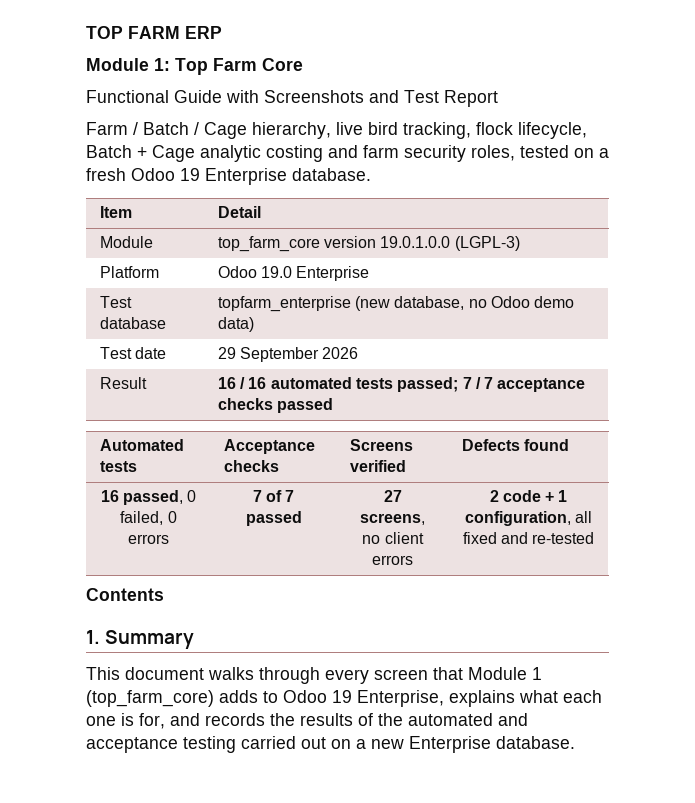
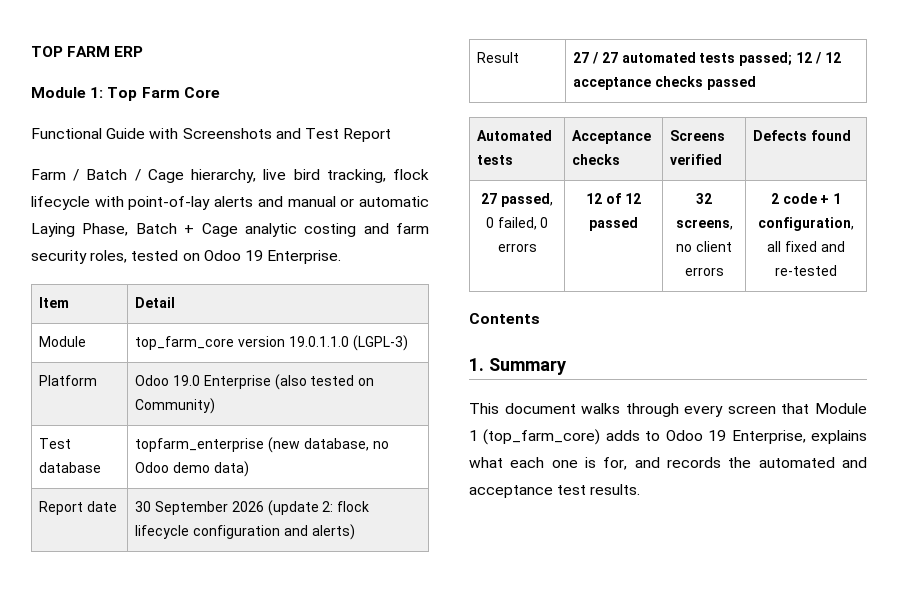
[518,122,587,139] lifecycle, -> [31,196,430,210] [31,223,129,237] lifecycle with point-of-lay alerts and manual or automatic Laying Phase,
[599,148,609,158] [86,168,371,185] a fresh Odoo 19 Enterprise database. -> [203,250,342,264] Odoo 19 Enterprise.
[380,236,451,248] 19.0.1.0.0 -> [288,336,349,347] 19.0.1.1.0
(370, 273) none -> [274,374,375,390] [135,398,216,414] (also tested on Community)
[99,347,132,359] Test -> [39,501,84,515] Report
[217,347,236,359] 29 -> [135,501,152,512] 30
[99,377,147,389] [217,377,494,392] // Result | 16 / 16 automated tests passed; 7 / 7 -> [267,500,370,516] [135,524,355,540] [477,52,520,63] [573,52,841,66] (update 2: flock lifecycle configuration and alerts) // Result | 27 / 27 automated tests passed; 12 / 12
[100,490,119,502] 16 -> [481,193,498,204] 27
[252,490,295,502] 7 of 7 -> [586,193,641,204] 12 of 12
[383,490,402,502] 27 -> [696,193,712,204] 32
[300,713,528,726] [86,736,575,753] results of the automated and acceptance testing carried out on a new Enterprise database. -> [758,457,867,468] [469,484,641,498] automated and acceptance test results.

